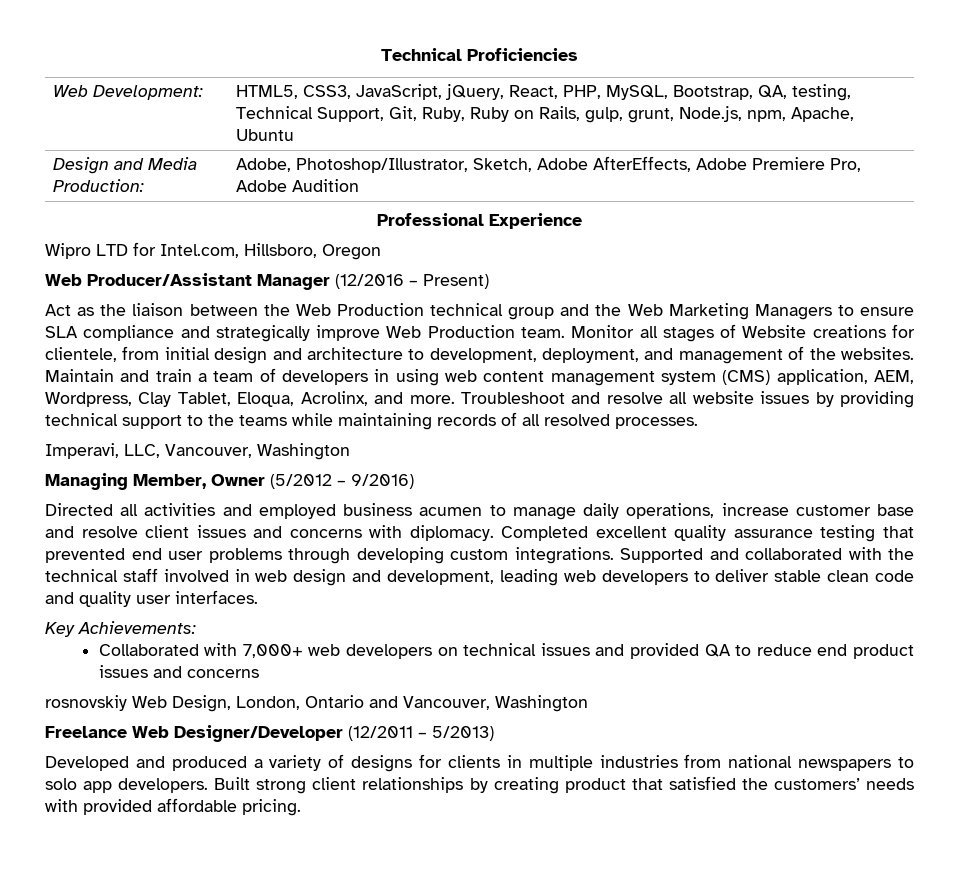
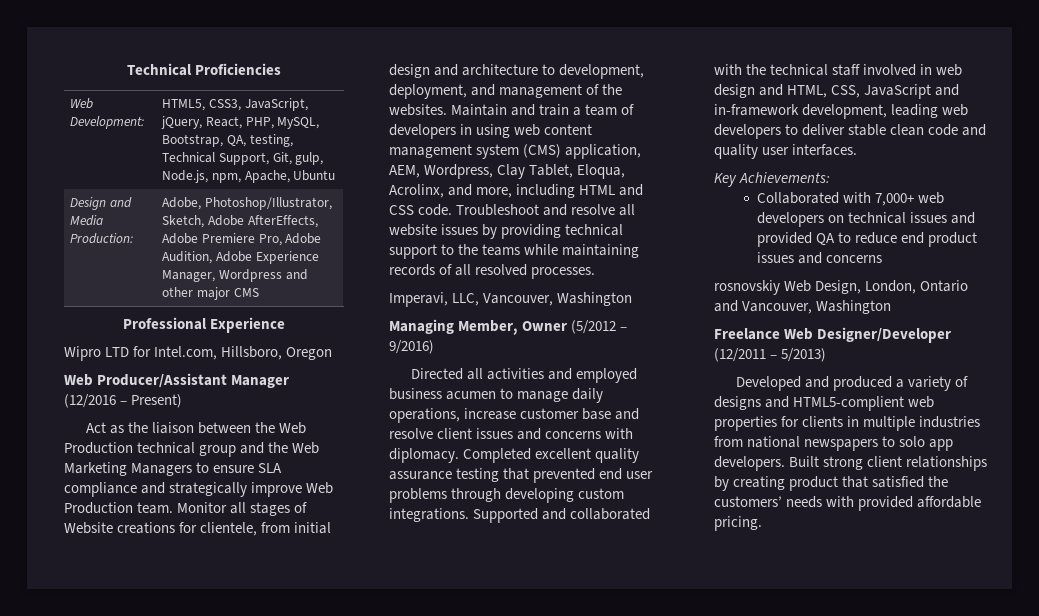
[422,106,675,123] Ruby, Ruby on Rails, gulp, grunt, -> [295,152,324,165] gulp,
[292,179,360,192] Audition -> [162,251,319,264] [162,269,308,282] [162,287,259,300] Audition, Adobe Experience Manager, Wordpress and other major CMS
[409,395,455,404] more. -> [476,184,644,198] [389,204,453,216] more, including HTML and CSS code.
(382, 576) none -> [787,84,960,99] [714,104,799,116] HTML, CSS, JavaScript and in-framework
(413, 763) none -> [765,396,935,411] [714,416,777,431] and HTML5-complient web properties

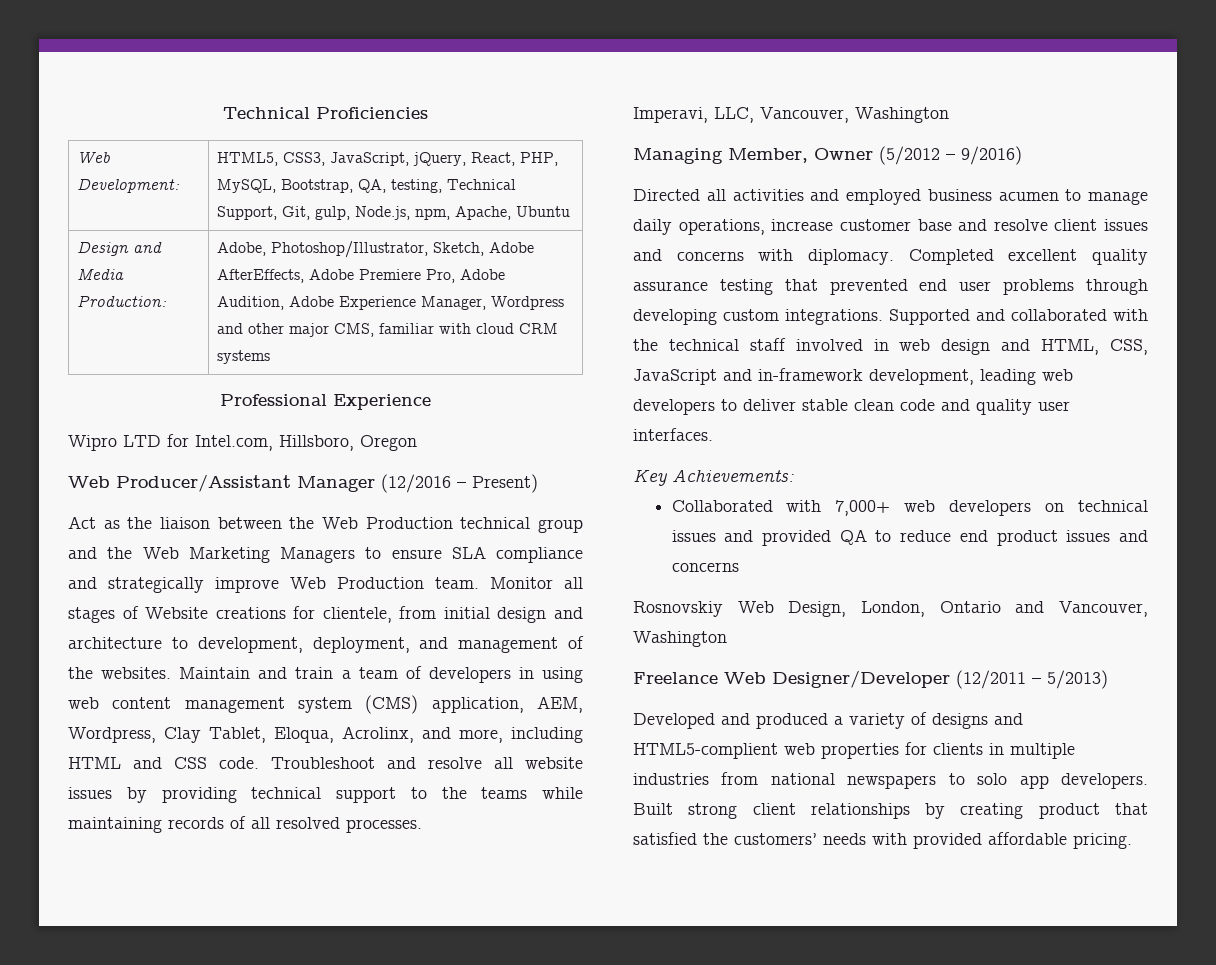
[233,288,259,297] CMS -> [334,323,559,337] [217,350,271,364] CMS, familiar with cloud CRM systems
[714,280,780,295] rosnovskiy -> [633,601,723,617] Rosnovskiy

